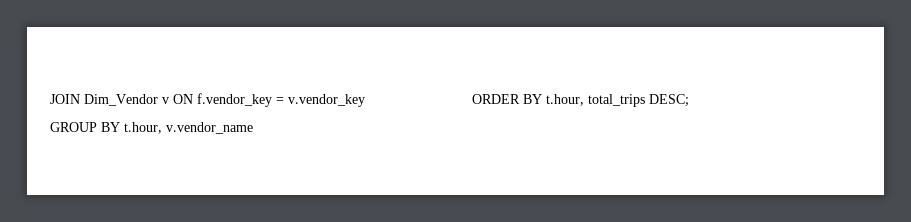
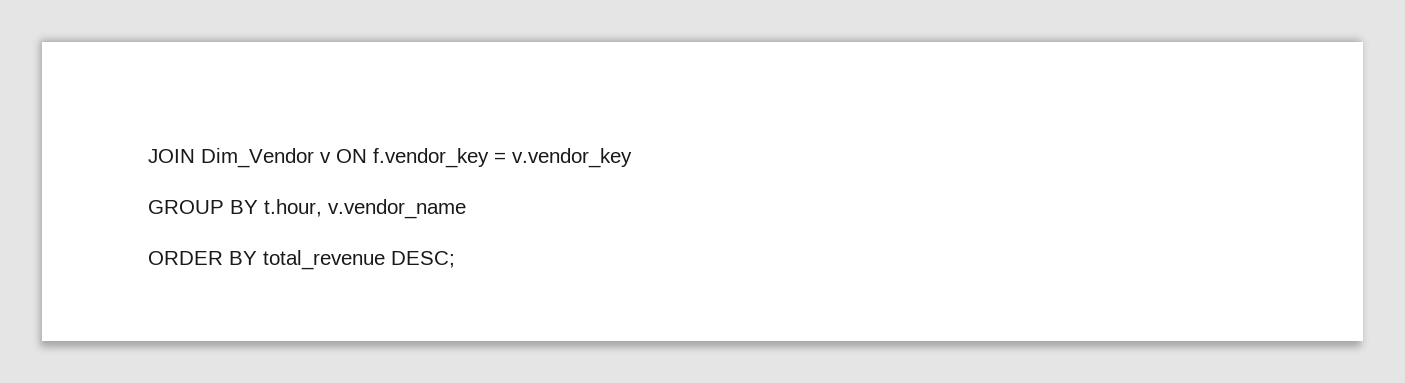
[546,94,645,107] t.hour, total_trips -> [263,250,385,270] total_revenue

